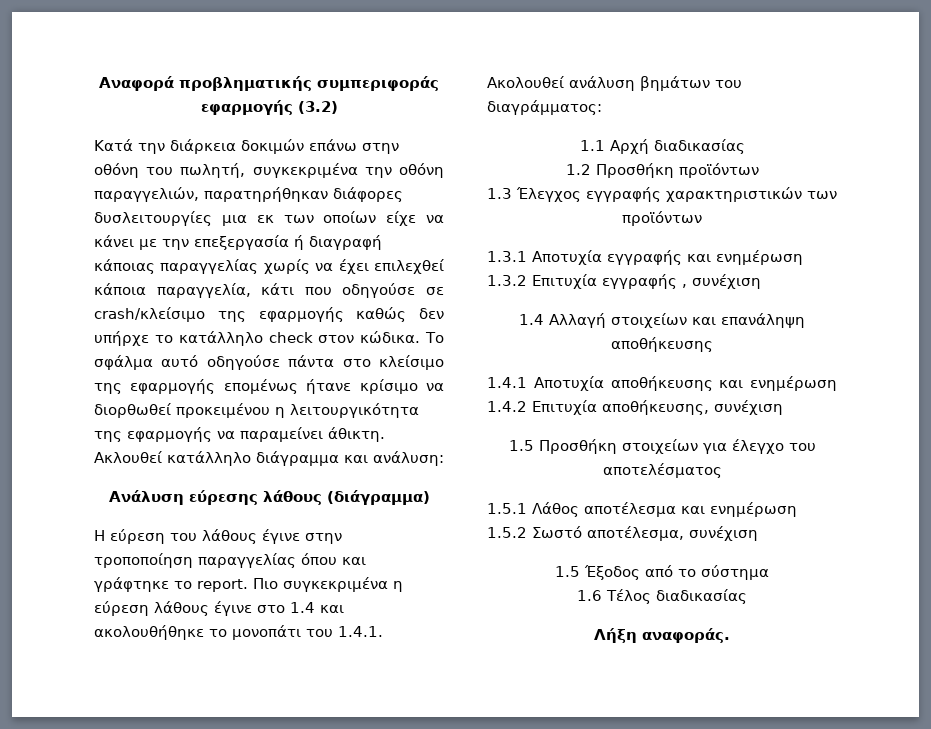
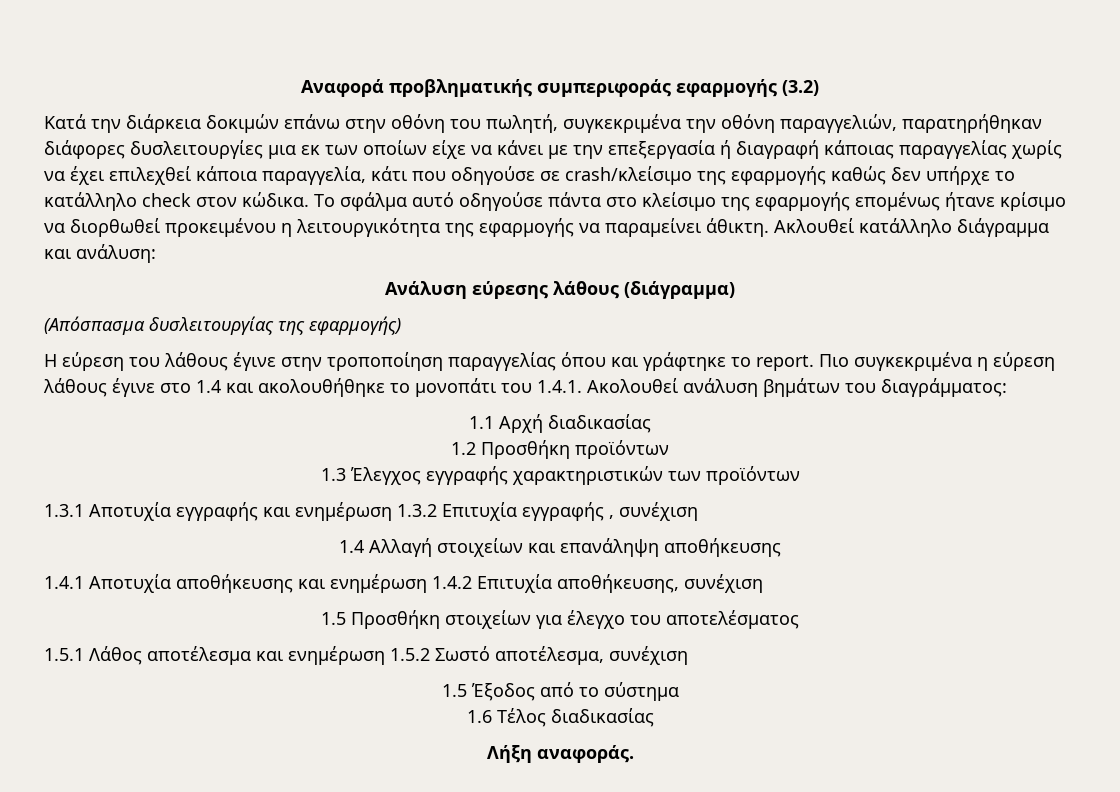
(430, 497) none -> [44,316,401,335] // (Απόσπασμα δυσλειτουργίας της εφαρμογής)

